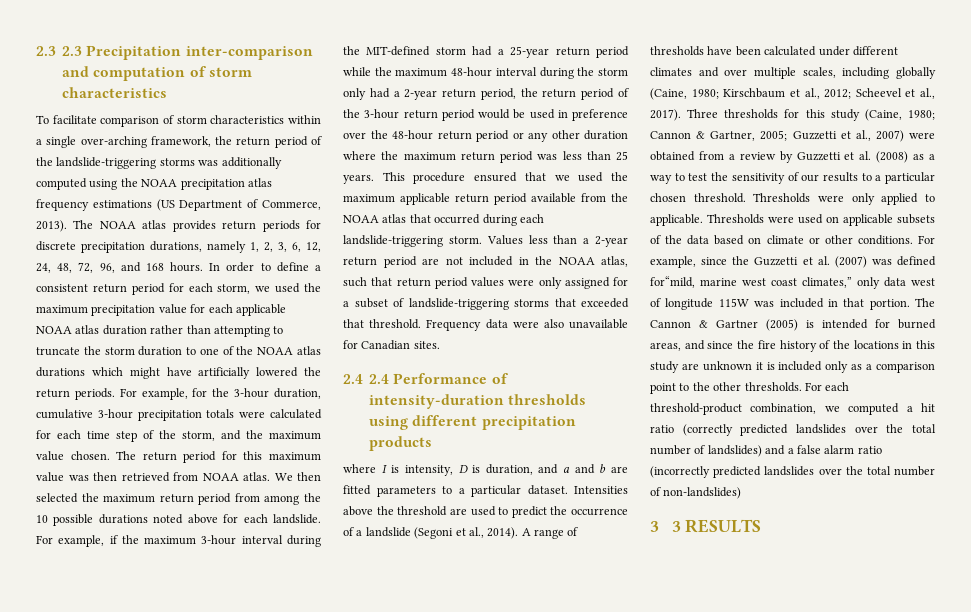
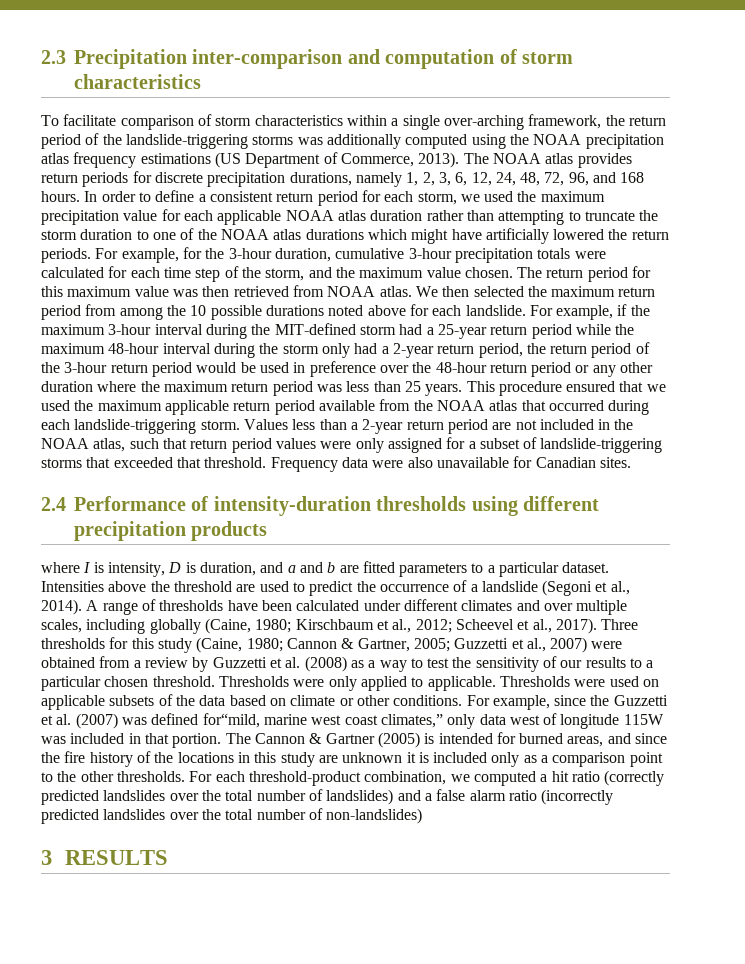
[36,46,83,56] 2.3 2.3 -> [41,50,66,64] 2.3
[369,374,390,384] 2.4 -> (66, 504) none
[671,521,681,532] 3 -> (52, 857) none

